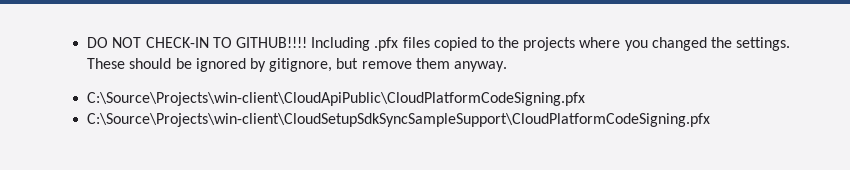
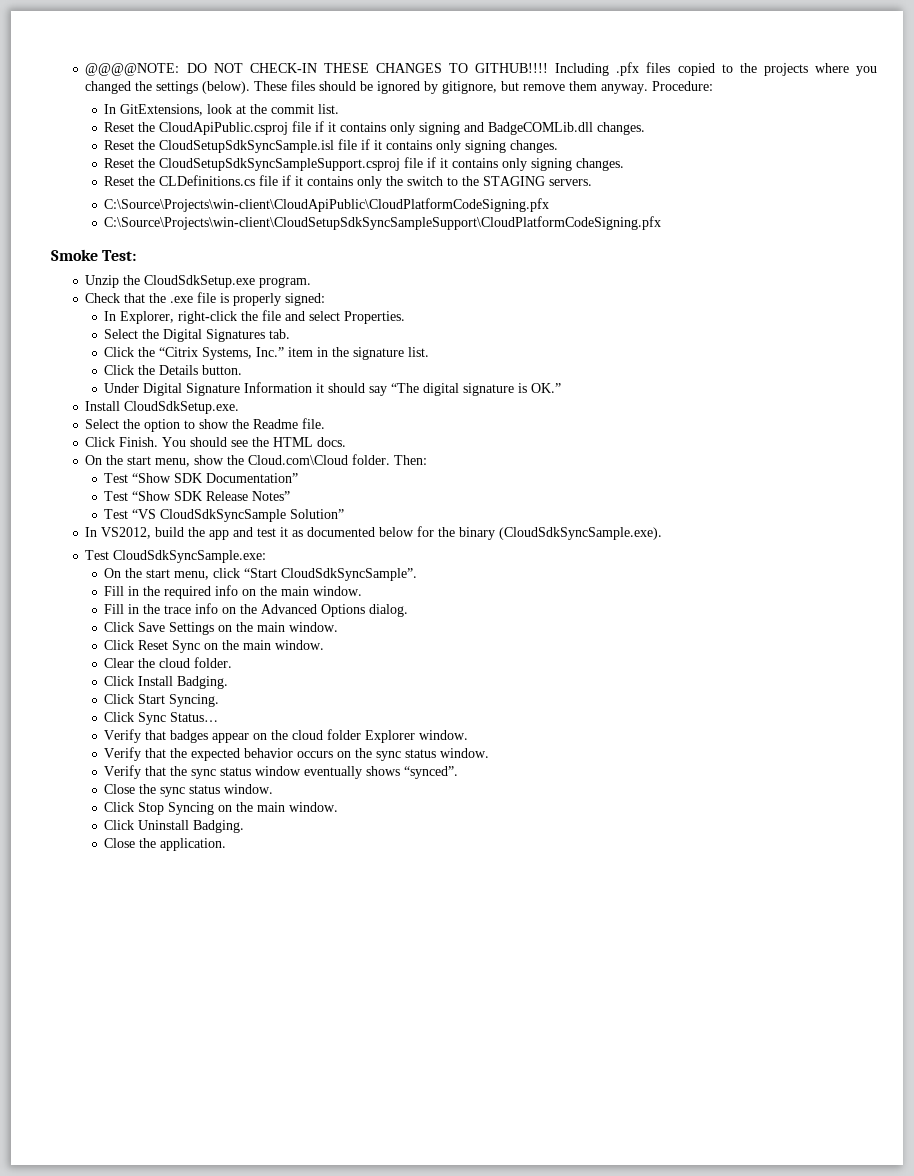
(87, 42) none -> [85,63,180,76] @@@@NOTE:
(209, 42) none -> [323,63,442,73] THESE CHANGES
[736,37,791,51] [87,58,126,69] settings. These -> [156,80,316,94] settings (below). These files
[87,92,586,106] [87,113,711,127] // C:\Source\Projects\win-client\CloudApiPublic\CloudPlatformCodeSigning.pfx // C:\Source\Projects\win-client\CloudSetupSdkSyncSampleSupport\CloudPlatformCodeSigning.pfx -> [652,81,714,91] [104,104,340,116] [104,121,646,135] [104,139,559,153] [104,157,625,171] [104,175,593,189] [104,198,550,212] [104,216,662,230] [51,249,137,261] [85,275,312,288] [85,292,326,306] [104,310,406,324] [104,329,291,342] [104,347,430,360] [104,365,243,375] [104,382,562,396] [85,401,240,414] [85,418,326,432] [85,437,347,447] [85,454,428,467] [104,473,299,483] [104,491,291,501] [104,509,345,522] [85,526,663,540] [85,550,267,563] [104,568,418,581] [104,585,363,599] [104,603,409,617] [104,622,339,635] [104,640,325,653] [104,657,233,668] [104,676,229,689] [104,694,220,707] [104,712,219,725] [104,729,469,743] [104,747,490,761] [104,765,459,779] [104,784,274,797] [104,802,339,815] [104,820,245,833] [104,838,227,851] Procedure: // In GitExtensions, look at the commit list. // Reset the CloudApiPublic.csproj file if it contains only signing and BadgeCOMLib.dll changes. // Reset the CloudSetupSdkSyncSample.isl file if it contains only signing changes. // Reset the CloudSetupSdkSyncSampleSupport.csproj file if it contains only signing changes. // Reset the CLDefinitions.cs file if it contains only the switch to the STAGING servers. // C:\Source\Projects\win-client\CloudApiPublic\CloudPlatformCodeSigning.pfx // C:\Source\Projects\win-client\CloudSetupSdkSyncSampleSupport\CloudPlatformCodeSigning.pfx // Smoke Test: // Unzip the CloudSdkSetup.exe program. // Check that the .exe file is properly signed: // In Explorer, right-click the file and select Properties. // Select the Digital Signatures tab. // Click the “Citrix Systems, Inc.” item in the signature list. // Click the Details button. // Under Digital Signature Information it should say “The digital signature is OK.” // Install CloudSdkSetup.exe. // Select the option to show the Readme file. // Click Finish. You should see the HTML docs. // On the start menu, show the Cloud.com\Cloud folder. Then: // Test “Show SDK Documentation” // Test “Show SDK Release Notes” // Test “VS CloudSdkSyncSample Solution” // In VS2012, build the app and test it as documented below for the binary (CloudSdkSyncSample.exe). // Test CloudSdkSyncSample.exe: // On the start menu, click “Start CloudSdkSyncSample”. // Fill in the required info on the main window. // Fill in the trace info on the Advanced Options dialog. // Click Save Settings on the main window. // Click Reset Sync on the main window. // Clear the cloud folder. // Click Install Badging. // Click Start Syncing. // Click Sync Status… // Verify that badges appear on the cloud folder Explorer window. // Verify that the expected behavior occurs on the sync status window. // Verify that the sync status window eventually shows “synced”. // Close the sync status window. // Click Stop Syncing on the main window. // Click Uninstall Badging. // Close the application.

